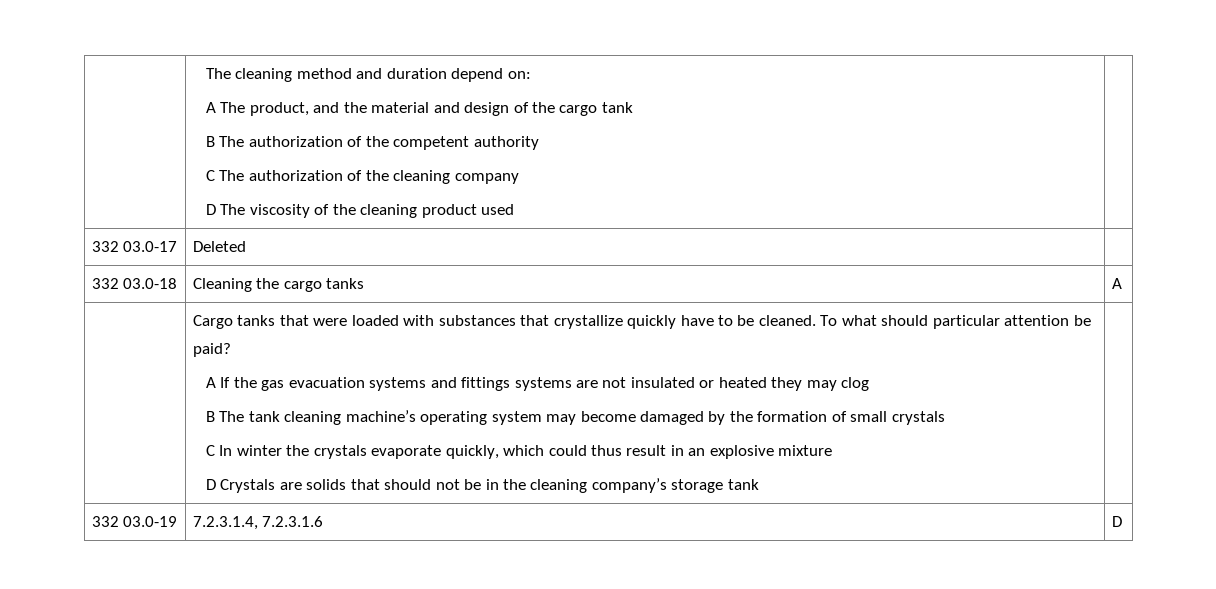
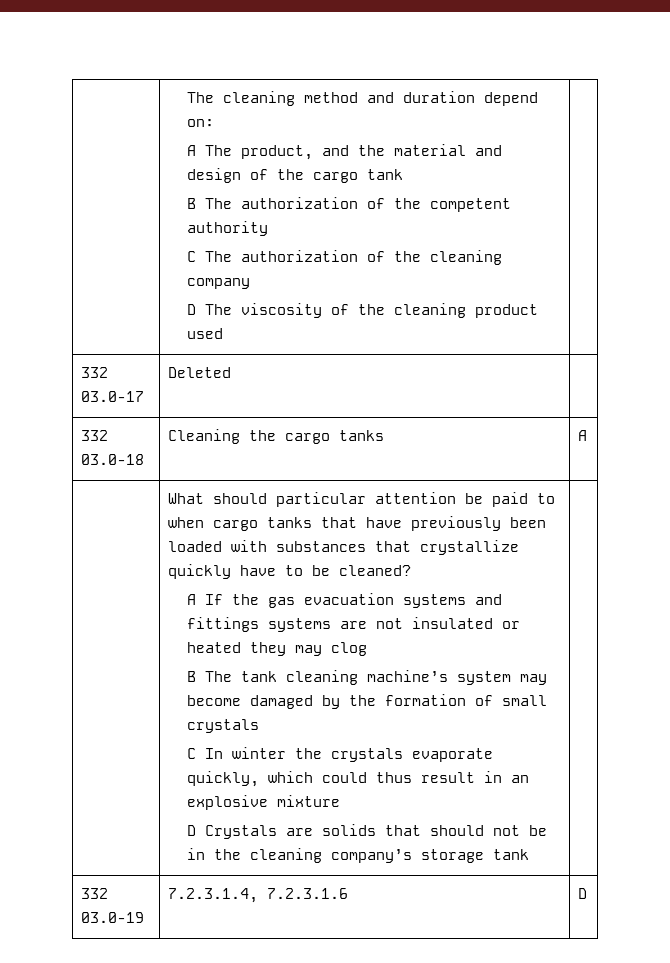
[193,315,348,329] Cargo tanks that were -> [167,492,555,507] [167,516,546,531] What should particular attention be paid to when cargo tanks that have previously been
[758,315,1091,329] [193,343,232,357] cleaned. To what should particular attention be paid? -> [338,565,411,576] cleaned?
[420,411,488,425] operating -> (449, 676) none

